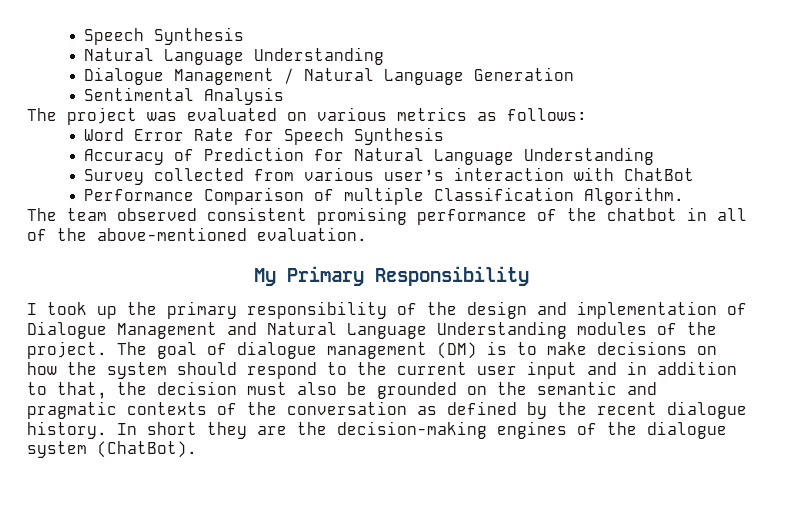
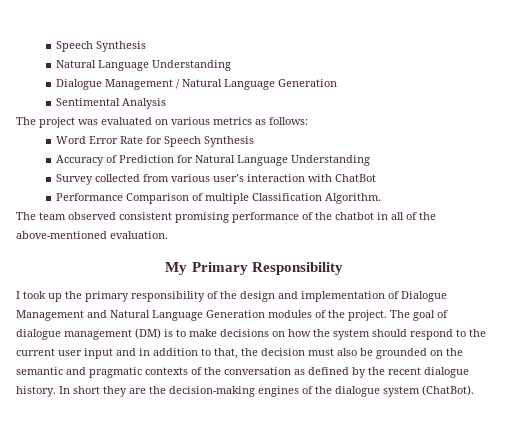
[437,321,567,339] Understanding -> [206,310,265,318] Generation

